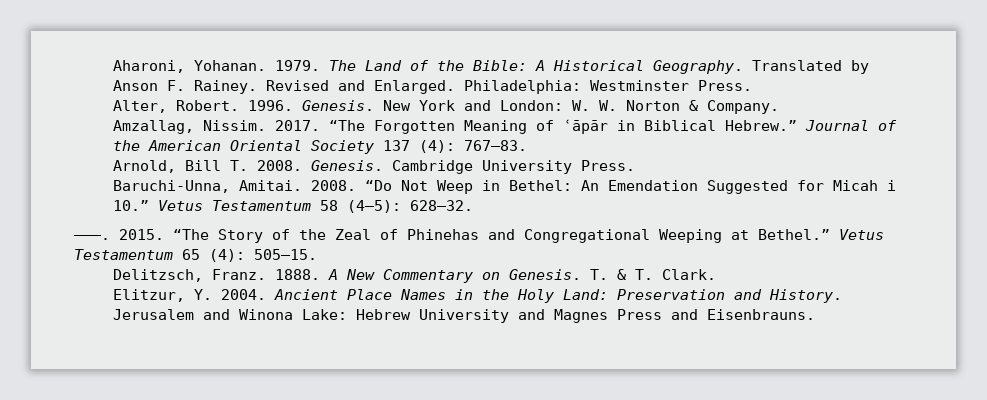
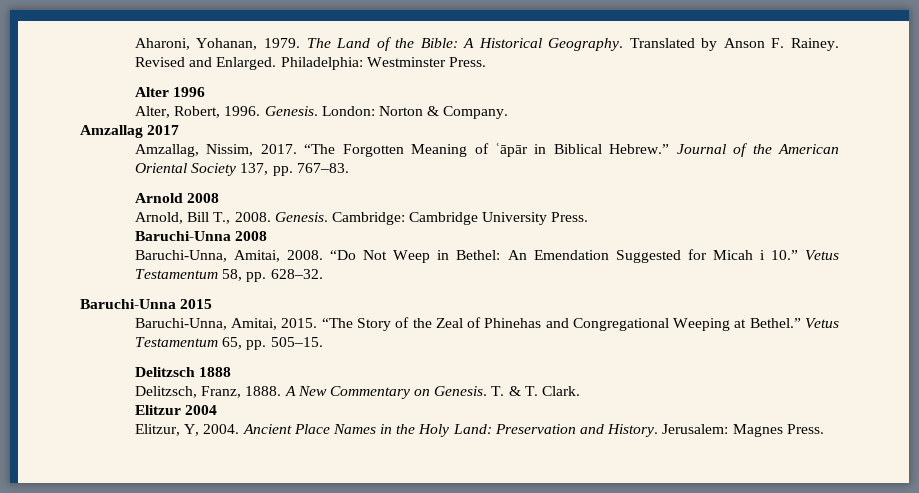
[193,60,266,71] Yohanan. -> [196,38,258,50] Yohanan,
(752, 85) none -> [134,87,206,97] // Alter 1996
[175,100,239,111] Robert. -> [174,106,221,118] Robert,
[382,100,617,111] New York and London: W. W. -> [321,106,375,116] London:
(779, 107) none -> [80,125,180,138] // Amzallag 2017
[202,120,266,131] Nissim. -> [206,144,254,156] Nissim,
[382,140,455,153] 137 (4): -> [240,163,293,176] 137, pp.
(527, 145) none -> [134,193,220,203] // Arnold 2008
[229,160,248,171] T. -> [213,212,231,224] T.,
(383, 165) none -> [331,212,405,225] Cambridge:
[112,180,302,193] // Baruchi-Unna, Amitai. -> [134,231,268,241] [134,250,281,262] // Baruchi-Unna 2008 // Baruchi-Unna, Amitai,
[319,200,401,213] 58 (4–5): -> [222,269,267,282] 58, pp.
[74,235,110,240] ———. -> [80,299,213,309] [134,318,278,330] Baruchi-Unna 2015 // Baruchi-Unna, Amitai,
[182,249,245,262] 65 (4): -> [222,337,267,350] 65, pp.
(317, 254) none -> [134,367,232,377] // Delitzsch 1888
[211,269,266,280] Franz. -> [201,386,242,398] Franz,
(716, 274) none -> [134,405,218,415] // Elitzur 2004
[193,289,212,300] Y. -> [184,424,200,436] Y,
[112,309,815,323] Jerusalem and Winona Lake: Hebrew University and Magnes Press and Eisenbrauns. -> [662,424,824,437] Jerusalem: Magnes Press.

